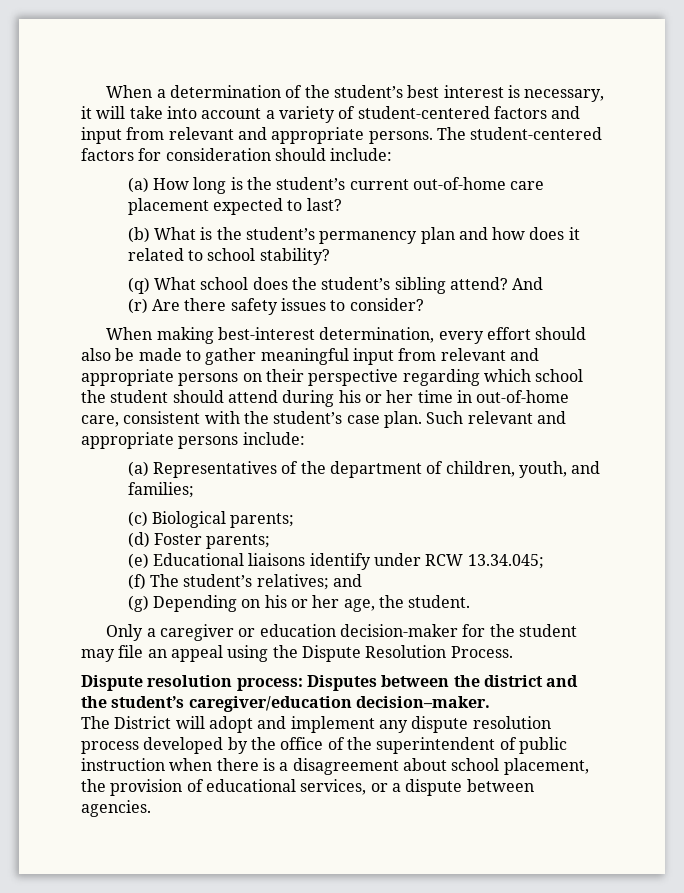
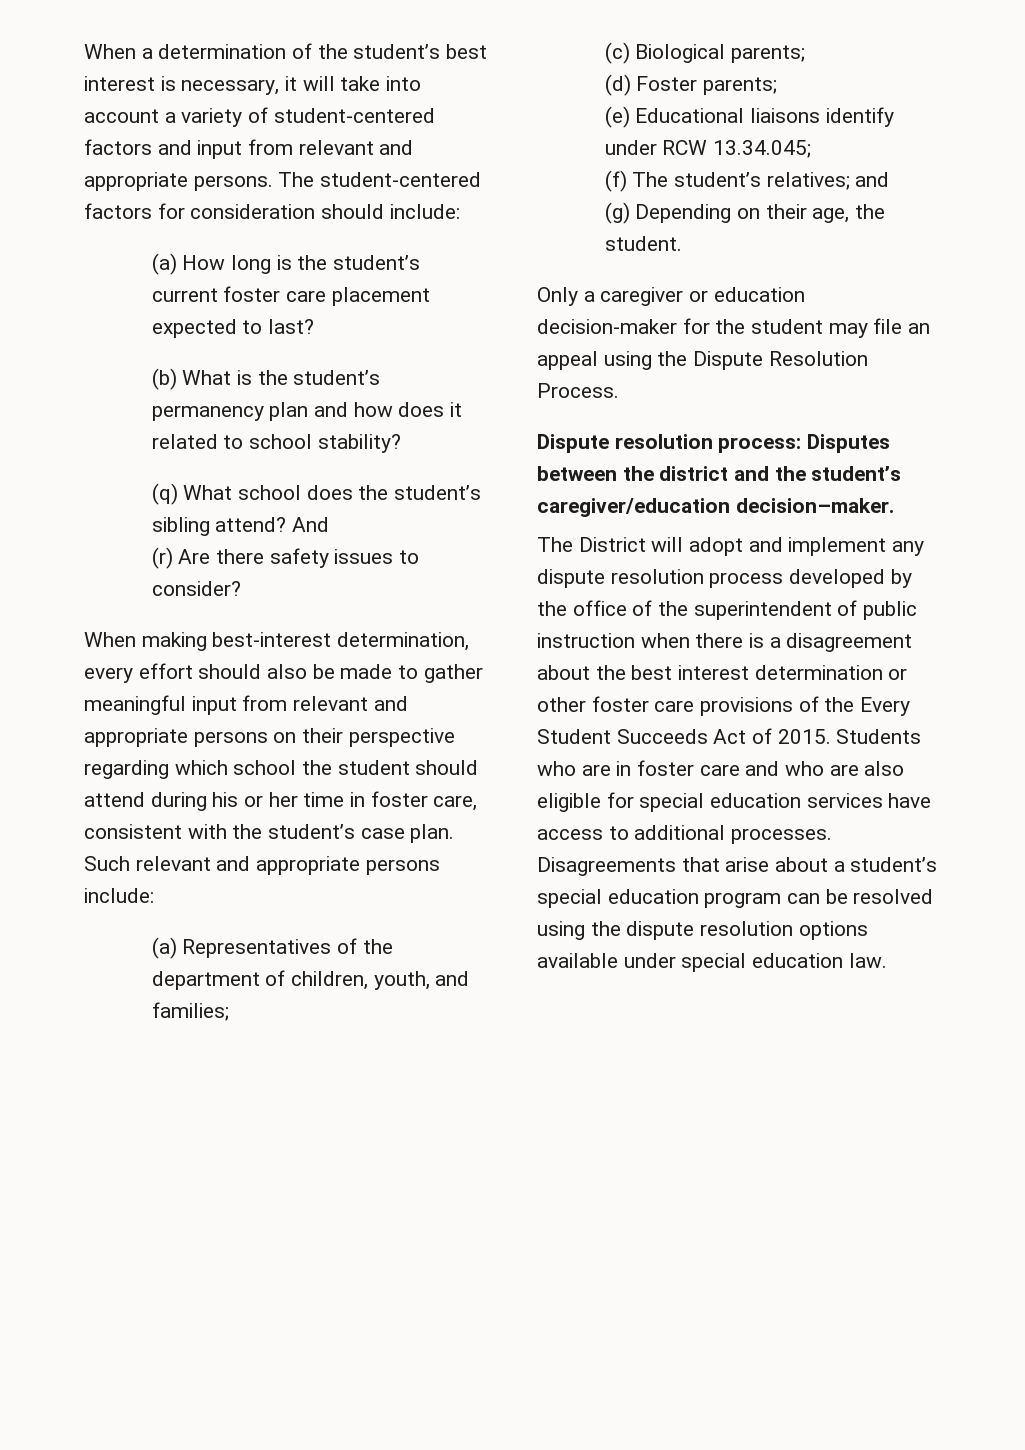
[412,177,506,190] out-of-home -> [223,286,281,302] foster
[476,390,570,403] out-of-home -> [370,791,428,807] foster
[264,595,340,608] his or her -> [765,204,807,219] their
[451,758,589,775] [81,779,534,796] [81,800,151,817] school placement, the provision of educational services, or a dispute between agencies. -> [595,665,908,680] [537,696,911,716] [537,728,922,744] [537,760,905,776] [537,792,932,812] [537,825,833,844] [537,857,938,876] [537,889,934,908] [537,921,868,940] [537,953,887,972] the best interest determination or other foster care provisions of the Every Student Succeeds Act of 2015. Students who are in foster care and who are also eligible for special education services have access to additional processes. Disagreements that arise about a student’s special education program can be resolved using the dispute resolution options available under special education law.

